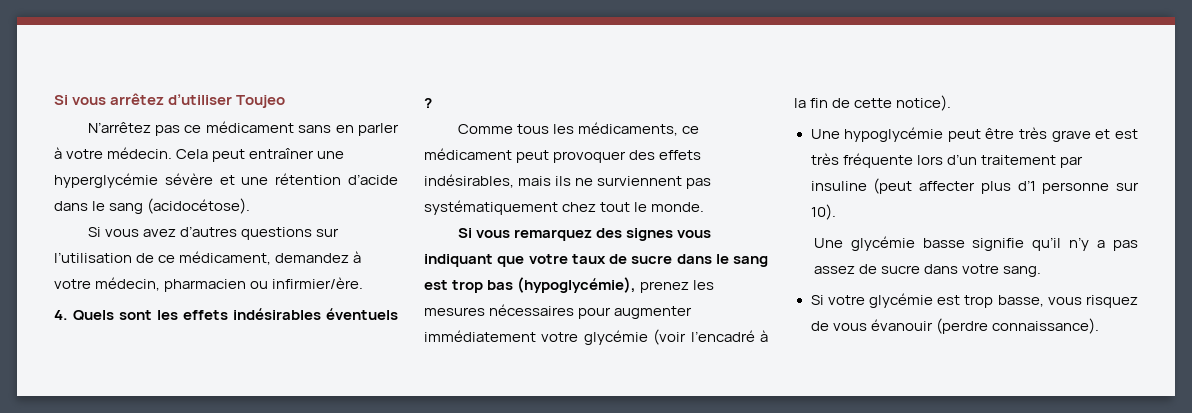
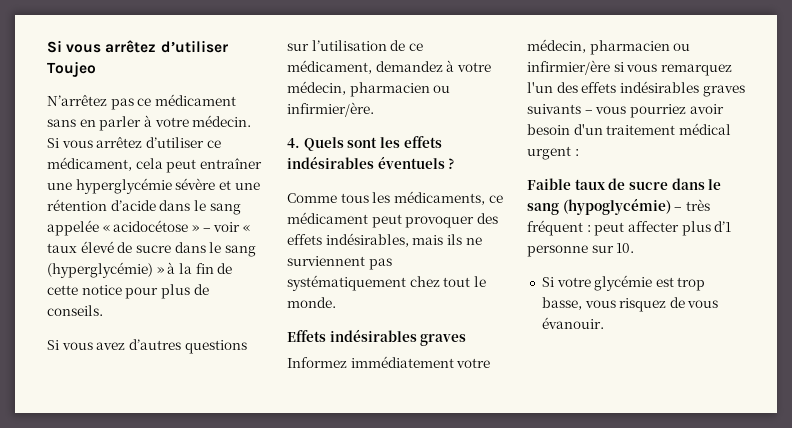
[176,149,209,159] Cela -> [47,136,221,148] [47,157,163,171] Si vous arrêtez d’utiliser ce médicament, cela
[147,198,251,214] (acidocétose). -> [47,220,250,236] [47,241,256,257] [47,262,233,278] [47,284,209,299] [47,305,103,316] appelée « acidocétose » – voir « taux élevé de sucre dans le sang (hyperglycémie) » à la fin de cette notice pour plus de conseils.
[457,228,711,241] [424,254,568,267] Si vous remarquez des signes vous indiquant que votre -> [287,329,467,346] [287,356,491,368] [527,39,691,55] [527,60,732,76] [527,81,745,97] [527,104,724,118] [527,123,731,135] [527,146,579,160] [527,178,571,190] Effets indésirables graves // Informez immédiatement votre médecin, pharmacien ou infirmier/ère si vous remarquez l'un des effets indésirables graves suivants – vous pourriez avoir besoin d'un traitement médical urgent : // Faible
[424,277,715,293] [424,304,693,319] [424,329,768,345] [794,95,952,111] [810,127,1138,142] [810,153,1083,168] [810,178,913,194] est trop bas (hypoglycémie), prenez les mesures nécessaires pour augmenter immédiatement votre glycémie (voir l’encadré à la fin de cette notice). // Une hypoglycémie peut être très grave et est très fréquente lors d’un traitement par insuline (peut -> [562,198,710,215] [527,220,625,236] (hypoglycémie) – très fréquent : peut
[810,204,836,220] [813,236,1138,251] [813,264,1041,277] 10). // Une glycémie basse signifie qu’il n’y a pas assez de sucre dans votre sang. -> [616,243,635,253] 10.
[870,318,1099,334] évanouir (perdre connaissance). -> [541,317,604,329] évanouir.

